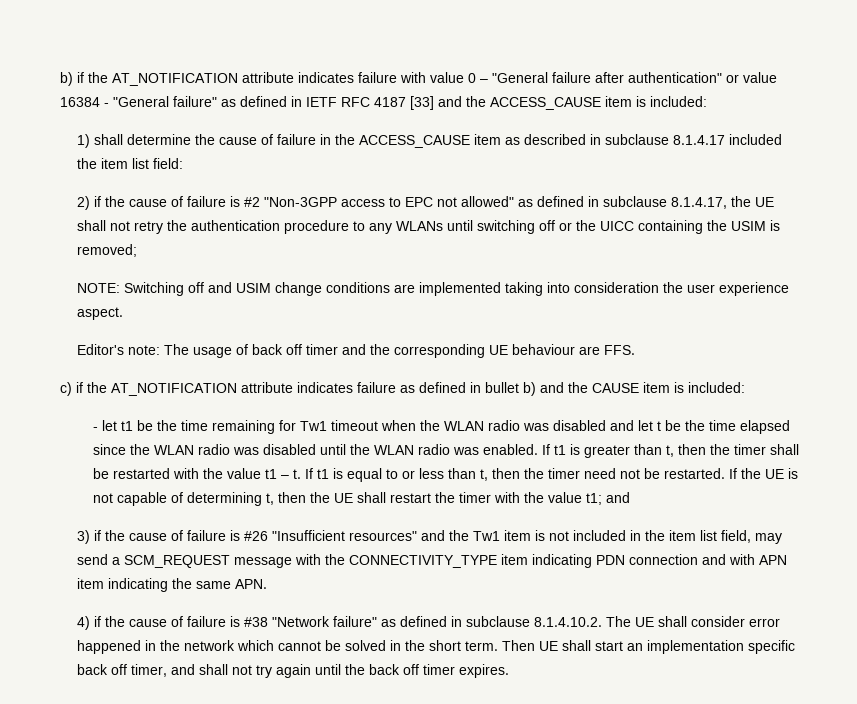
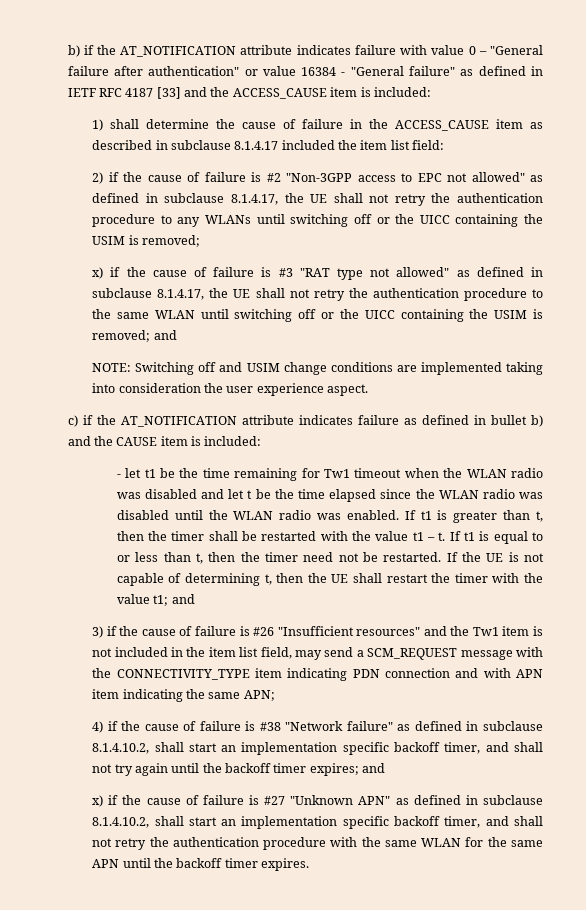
(137, 250) none -> [92,267,544,280] [92,288,543,301] [92,309,543,322] [92,330,177,342] // x) if the cause of failure is #3 "RAT type not allowed" as defined in subclause 8.1.4.17, the UE shall not retry the authentication procedure to the same WLAN until switching off or the UICC containing the USIM is removed; and
[76,344,635,358] // Editor's note: The usage of back off timer and the corresponding UE behaviour are FFS. -> (369, 390) none
[234,579,267,589] APN. -> [243,690,275,701] APN;
[533,616,780,627] [76,640,795,654] [76,664,127,675] 8.1.4.10.2. The UE shall consider error happened in the network which cannot be solved in the short term. Then UE shall start an implementation specific back off -> [92,742,441,755] 8.1.4.10.2, shall start an implementation specific backoff
[368,664,419,675] back off -> [225,763,386,776] [92,795,543,807] [92,816,543,829] [92,837,543,850] [92,858,223,868] backoff timer expires; and // x) if the cause of failure is #27 "Unknown APN" as defined in subclause 8.1.4.10.2, shall start an implementation specific backoff timer, and shall not retry the authentication procedure with the same WLAN for the same APN until the backoff

